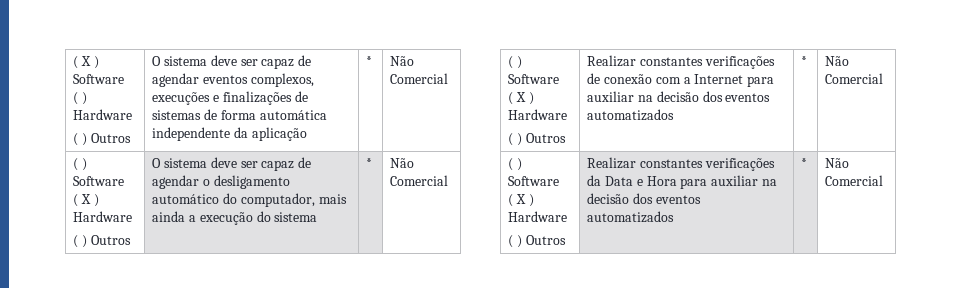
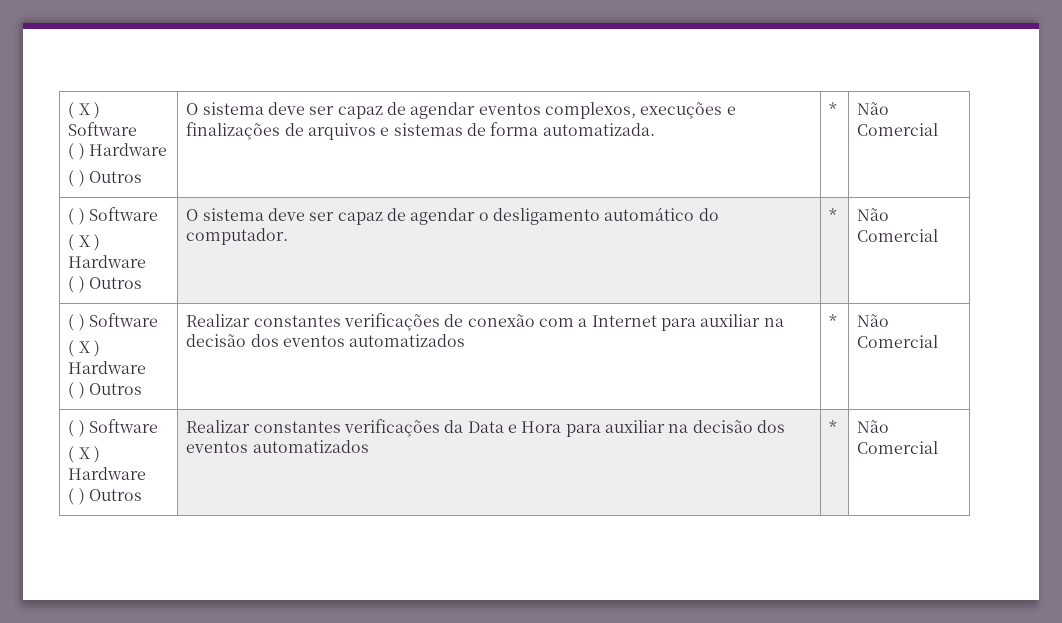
(308, 96) none -> [308,123,390,140] arquivos e
[259,110,327,120] [152,127,307,141] automática independente da aplicação -> [542,123,655,136] automatizada.
[240,193,347,207] [152,211,318,225] computador, mais ainda a execução do sistema -> [186,228,289,245] computador.

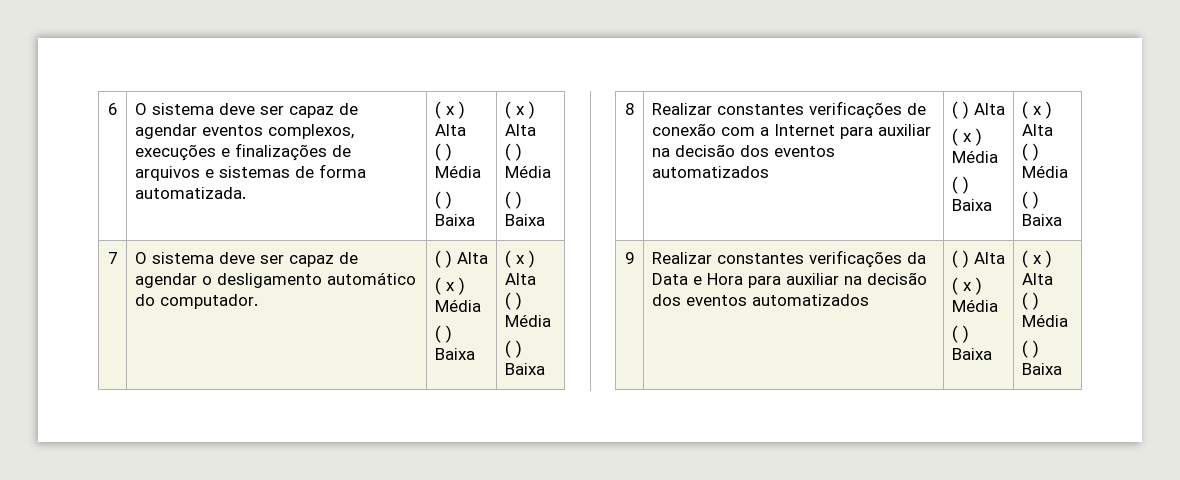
[68,102,101,119] [68,122,138,136] [68,143,168,160] [68,170,143,187] ( X ) Software // ( ) Hardware // ( ) Outros -> [107,103,118,115] 6
[829,102,838,115] [857,102,890,115] [857,123,939,136] [68,207,159,225] [68,234,101,251] [68,255,147,268] [68,276,143,293] * | Não Comercial // ( ) Software // ( X ) Hardware // ( ) Outros -> [434,101,465,119] [434,124,466,136] [434,143,452,161] [434,165,481,178] [434,191,452,209] [434,214,475,226] [504,101,535,119] [504,124,536,136] [504,143,522,161] [504,165,551,178] [504,191,522,209] [504,214,545,226] [107,252,118,264] ( x ) Alta // ( ) Média // ( ) Baixa | ( x ) Alta // ( ) Média // ( ) Baixa // 7
[829,208,838,221] [857,208,890,221] [857,229,939,242] [68,313,159,331] [68,340,101,357] [68,361,147,374] [68,382,143,399] * | Não Comercial // ( ) Software // ( X ) Hardware // ( ) Outros -> [434,250,488,268] [434,277,465,295] [434,299,481,312] [434,325,452,343] [434,348,475,360] [504,250,535,268] [504,273,536,285] [504,292,522,310] [504,314,551,327] [504,340,522,358] [504,363,545,375] [624,103,635,115] ( ) Alta // ( x ) Média // ( ) Baixa | ( x ) Alta // ( ) Média // ( ) Baixa // 8
[829,314,838,327] [857,314,890,327] [857,335,939,348] [68,419,159,437] [68,446,101,463] [68,467,147,480] [68,488,143,505] * | Não Comercial // ( ) Software // ( X ) Hardware // ( ) Outros -> [951,101,1005,119] [951,128,982,146] [951,150,998,163] [951,176,969,194] [951,199,992,211] [1021,101,1052,119] [1021,124,1053,136] [1021,143,1039,161] [1021,165,1068,178] [1021,191,1039,209] [1021,214,1062,226] [624,252,635,264] ( ) Alta // ( x ) Média // ( ) Baixa | ( x ) Alta // ( ) Média // ( ) Baixa // 9
[829,420,838,433] [857,420,890,433] [857,441,939,454] * | Não Comercial -> [951,250,1005,268] [951,277,982,295] [951,299,998,312] [951,325,969,343] [951,348,992,360] [1021,250,1052,268] [1021,273,1053,285] [1021,292,1039,310] [1021,314,1068,327] [1021,340,1039,358] [1021,363,1062,375] ( ) Alta // ( x ) Média // ( ) Baixa | ( x ) Alta // ( ) Média // ( ) Baixa

